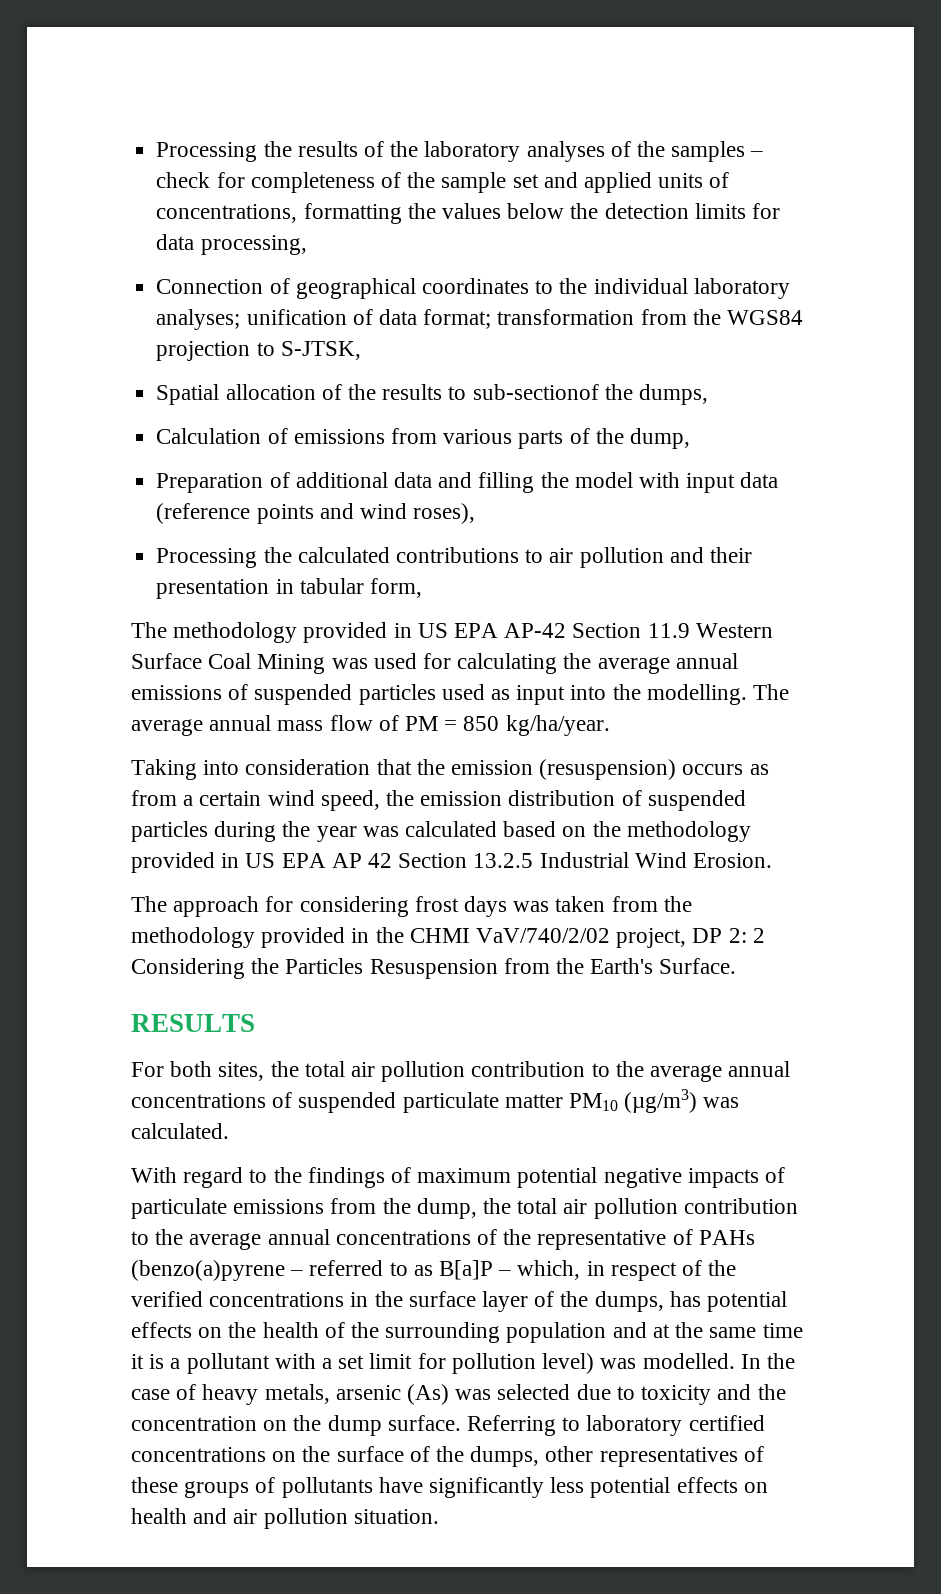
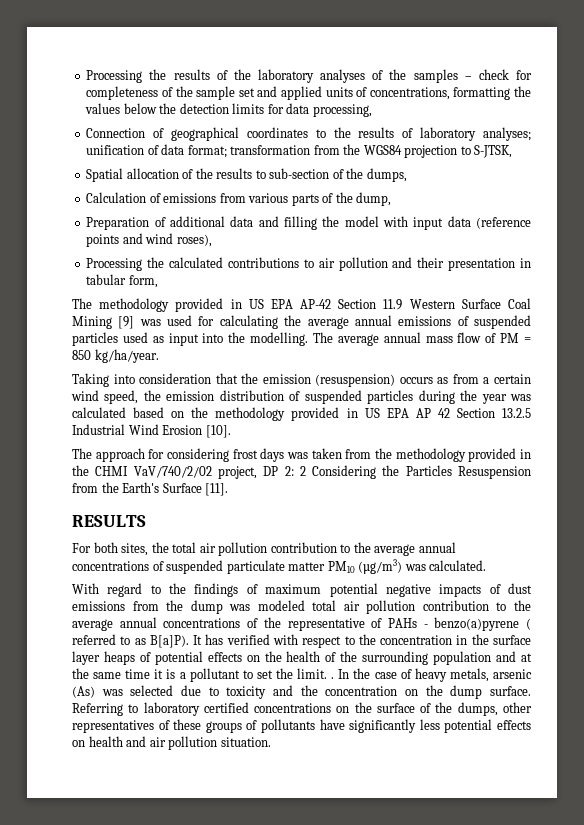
[593,278,688,294] individual -> [358,127,414,138] results of
[472,384,599,400] sub-sectionof -> [269,168,344,179] sub-section of
(326, 664) none -> [118,316,135,329] [9]
[693,853,773,868] Erosion. -> [162,425,231,438] Erosion [10].
[659,958,737,974] Surface. -> [162,483,229,496] Surface [11].
[131,1198,227,1219] particulate -> [508,583,532,594] dust
[416,1198,512,1219] dump, the -> [190,600,305,614] dump was modeled
[131,1260,737,1281] [131,1291,701,1312] (benzo(a)pyrene – referred to as B[a]P – which, in respect of the verified concentrations in the surface layer of the dumps, has -> [423,617,531,631] [72,634,531,648] [72,651,151,665] - benzo(a)pyrene ( referred to as B[a]P). It has verified with respect to the concentration in the surface layer heaps of
[274,1353,735,1374] with a set limit for pollution level) was modelled. -> [242,668,335,679] to set the limit. .

